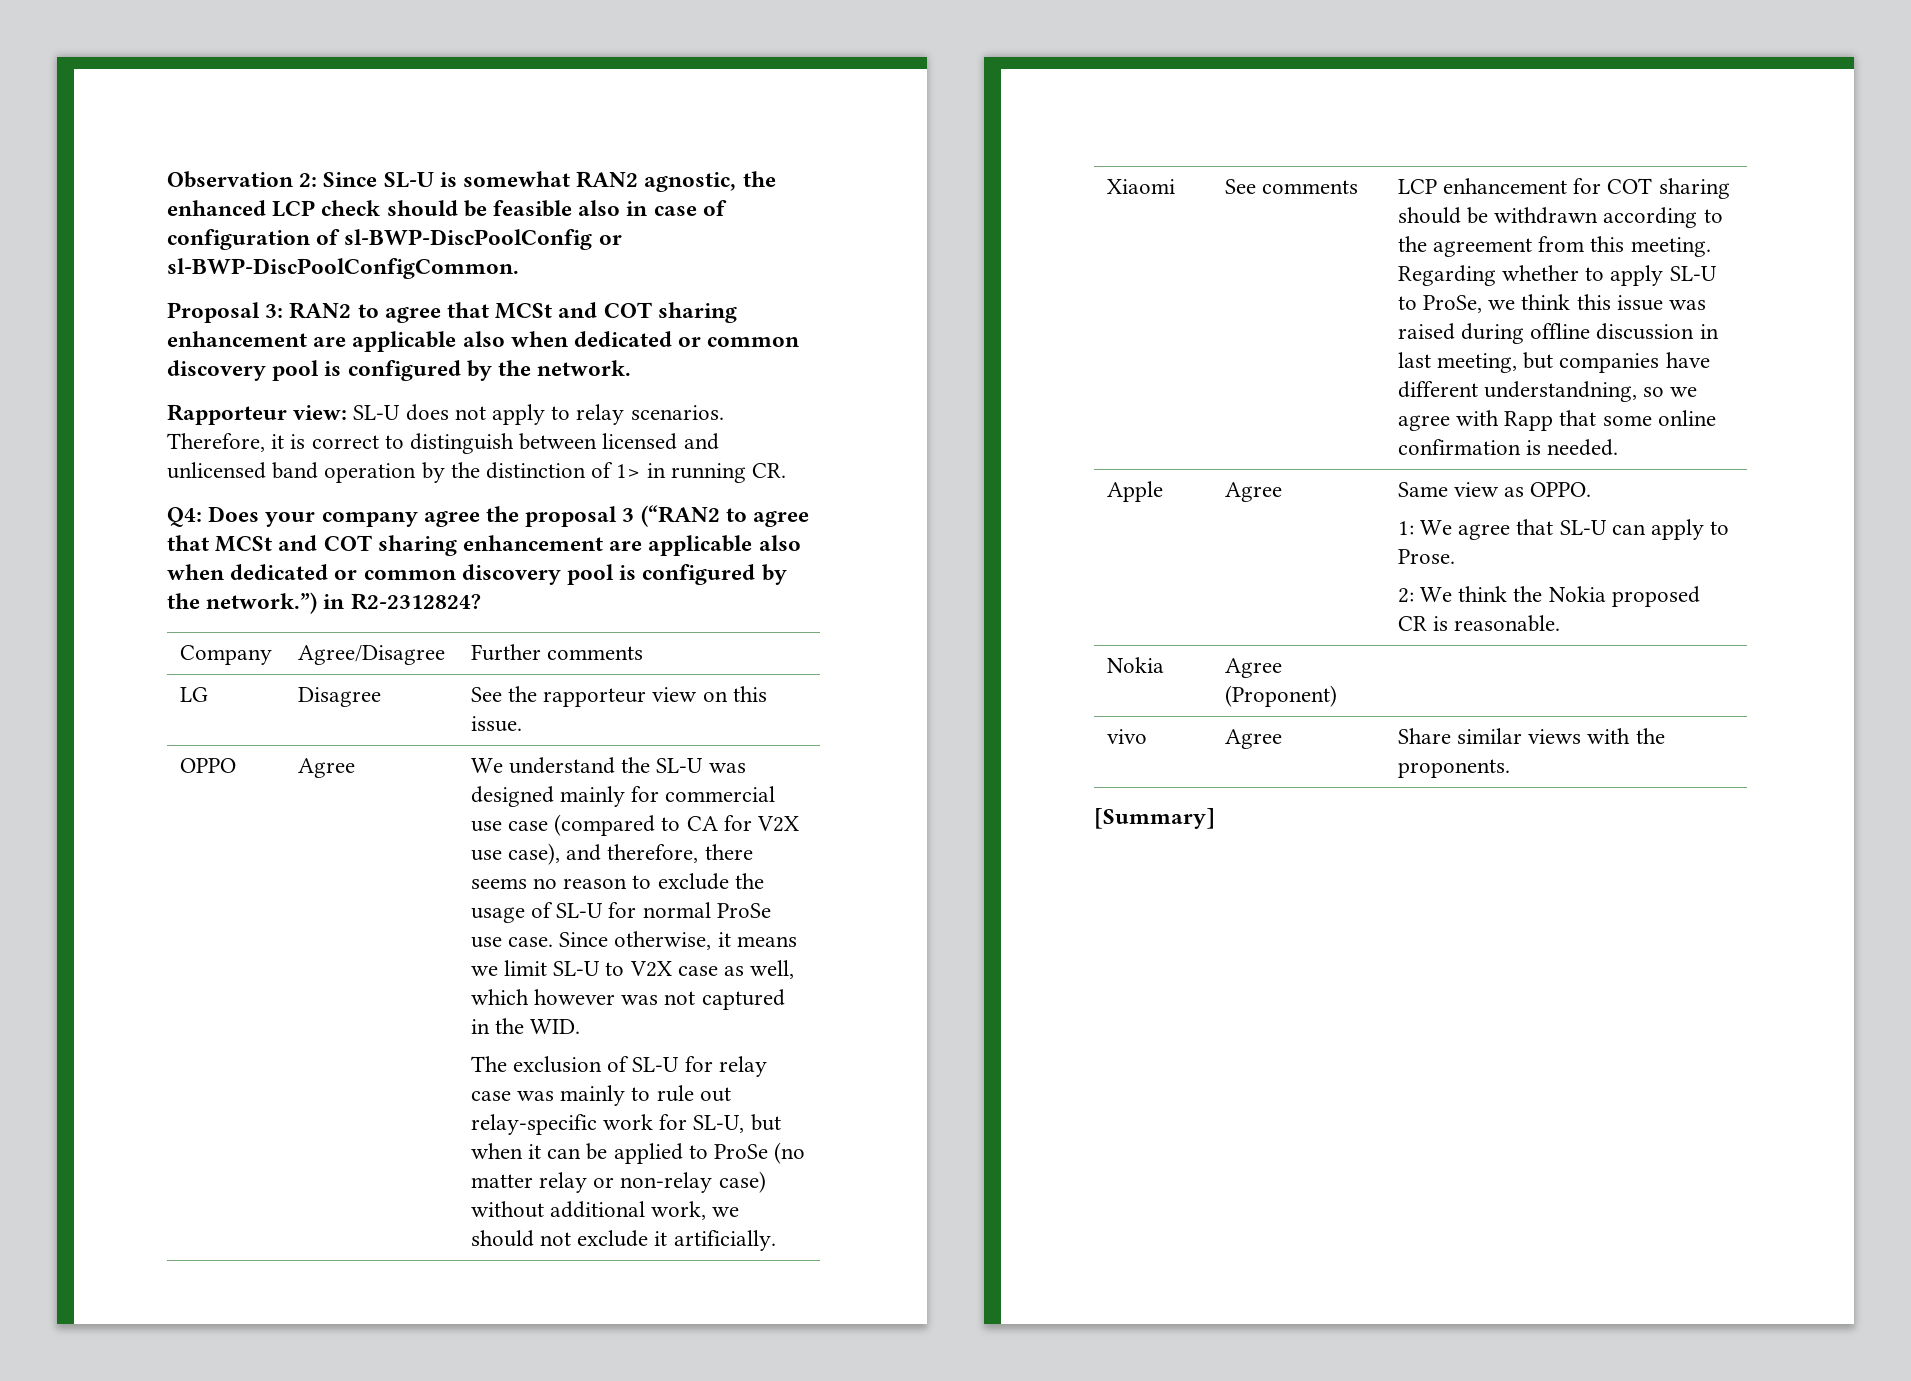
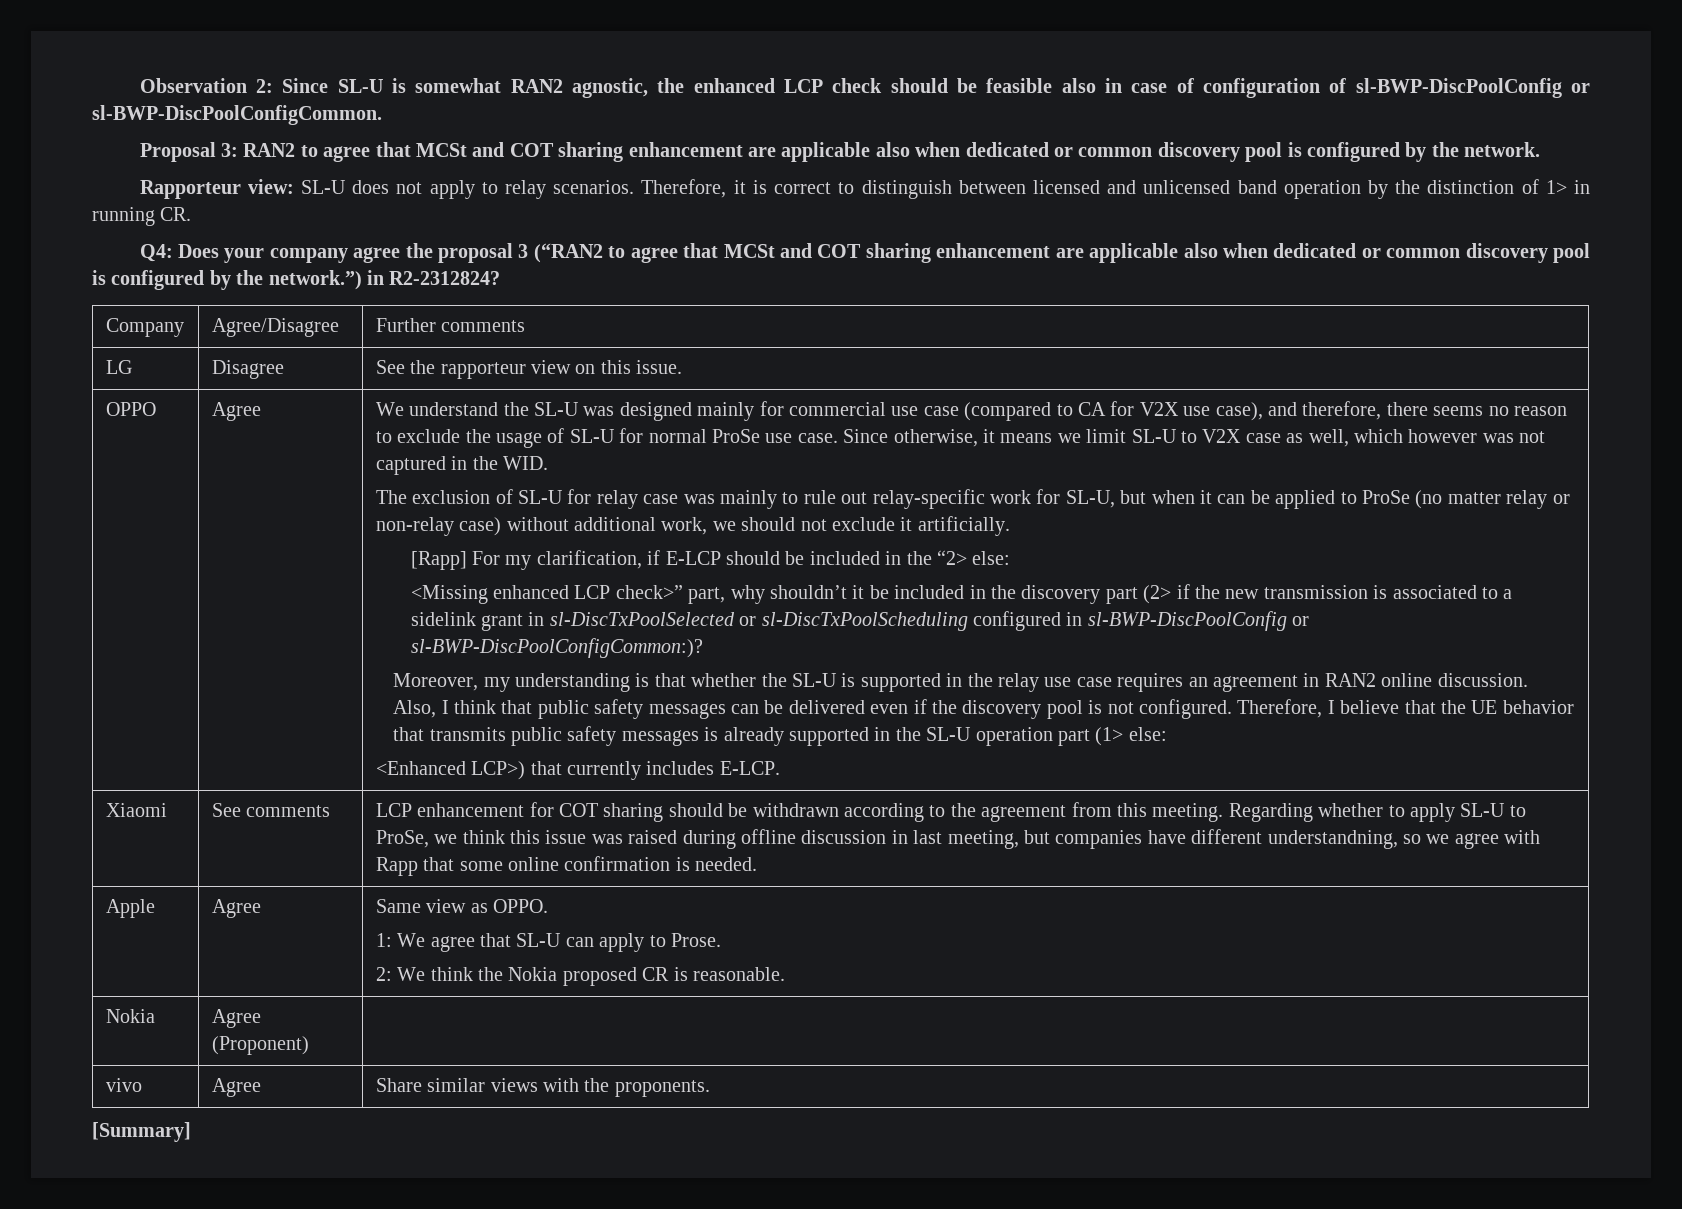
(776, 1240) none -> [410,550,1011,570] [410,584,1513,604] [410,611,1310,631] [410,638,703,658] [393,673,1528,692] [393,699,1574,719] [393,726,1167,746] [375,761,780,780] // [Rapp] For my clarification, if E-LCP should be included in the “2> else: // <Missing enhanced LCP check>” part, why shouldn’t it be included in the discovery part (2> if the new transmission is associated to a sidelink grant in sl-DiscTxPoolSelected or sl-DiscTxPoolScheduling configured in sl-BWP-DiscPoolConfig or sl-BWP-DiscPoolConfigCommon:)? // Moreover, my understanding is that whether the SL-U is supported in the relay use case requires an agreement in RAN2 online discussion. Also, I think that public safety messages can be delivered even if the discovery pool is not configured. Therefore, I believe that the UE behavior that transmits public safety messages is already supported in the SL-U operation part (1> else: // <Enhanced LCP>) that currently includes E-LCP.

